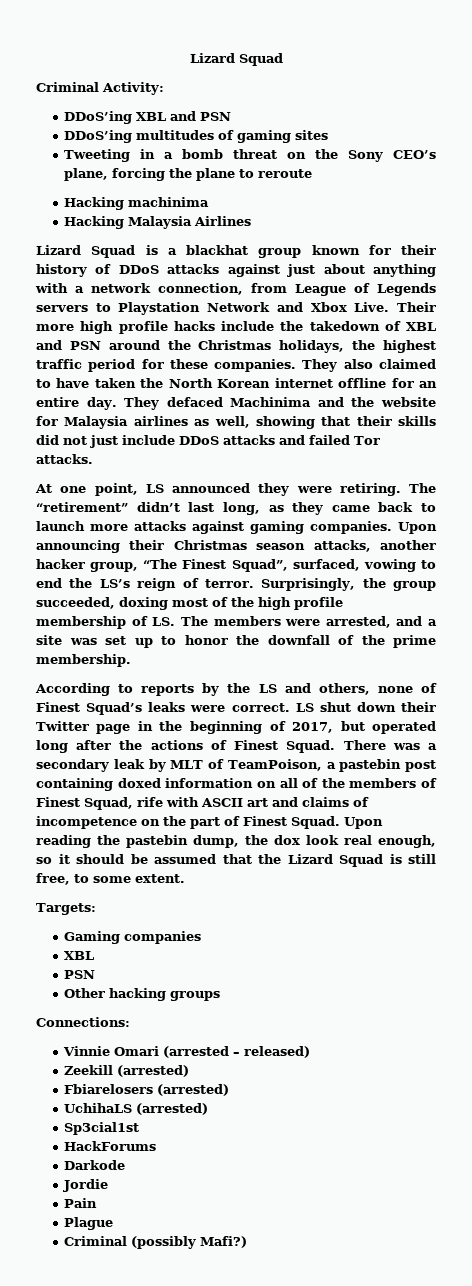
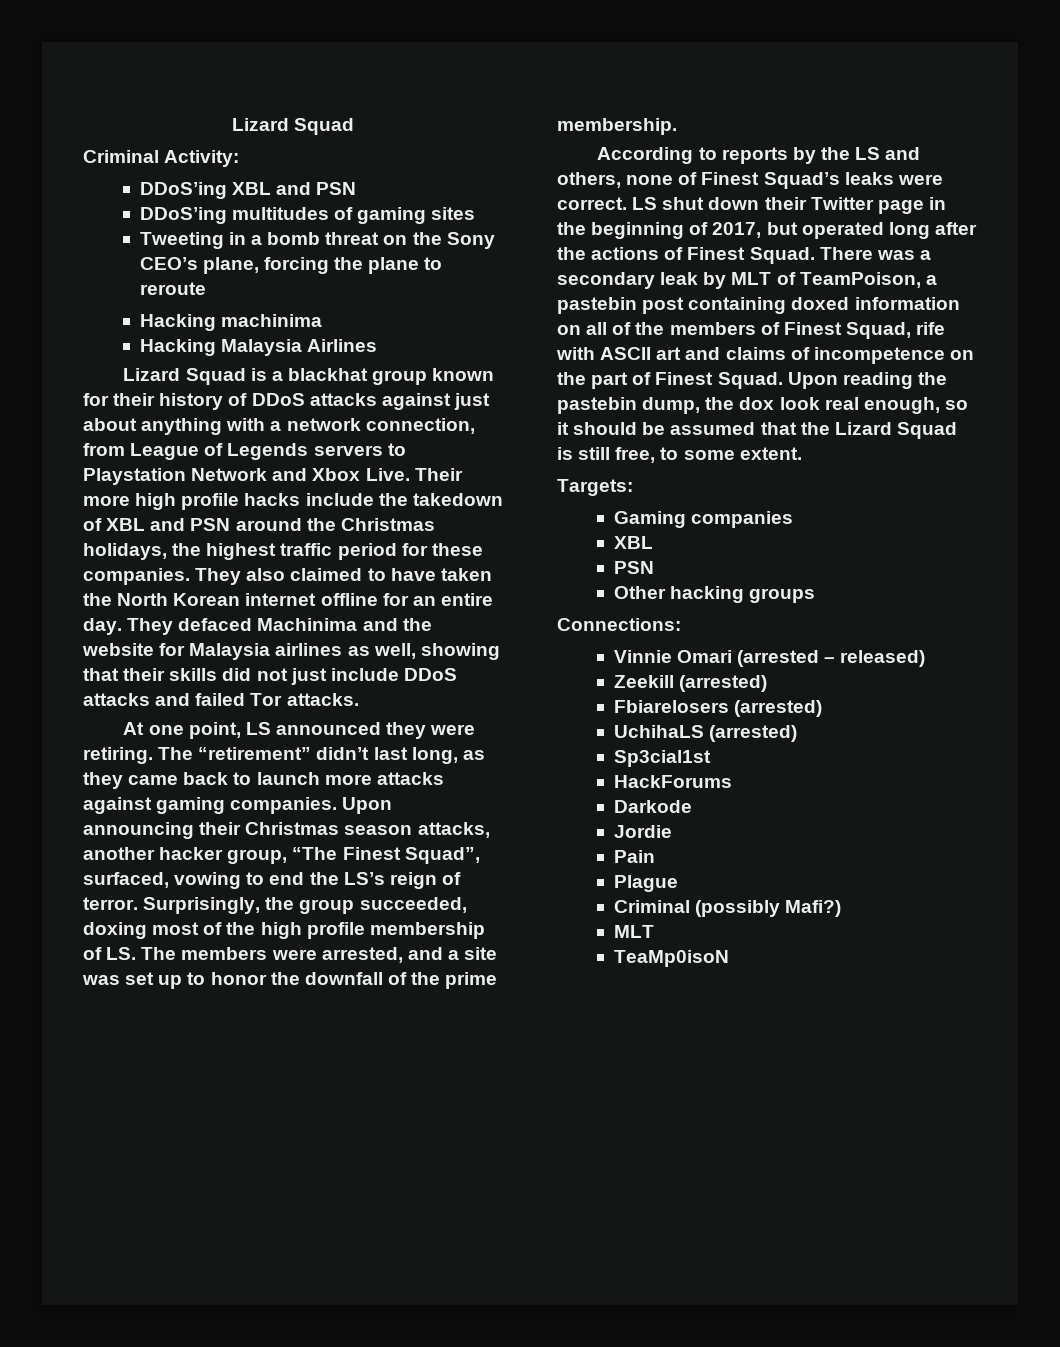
(248, 1242) none -> [613,925,654,938] [613,950,729,967] // MLT // TeaMp0isoN

